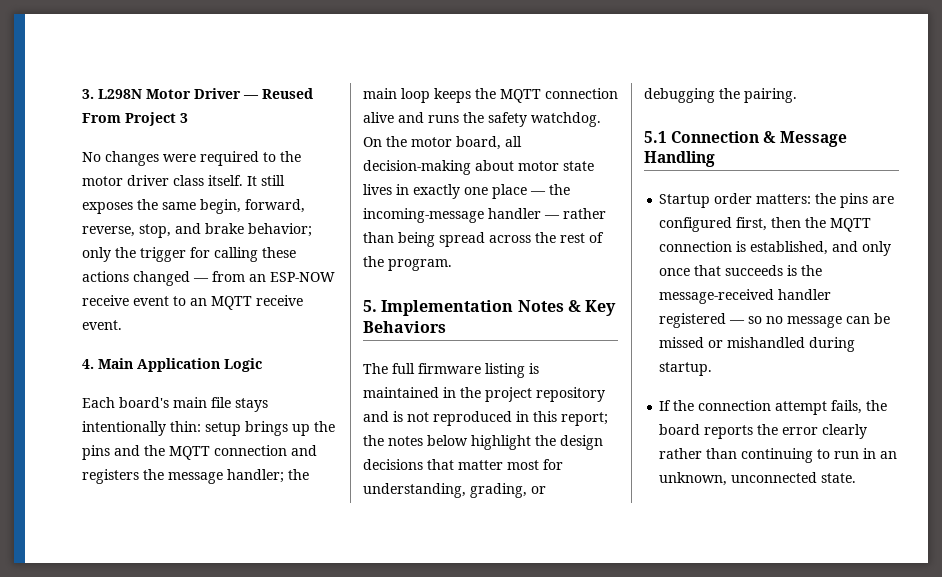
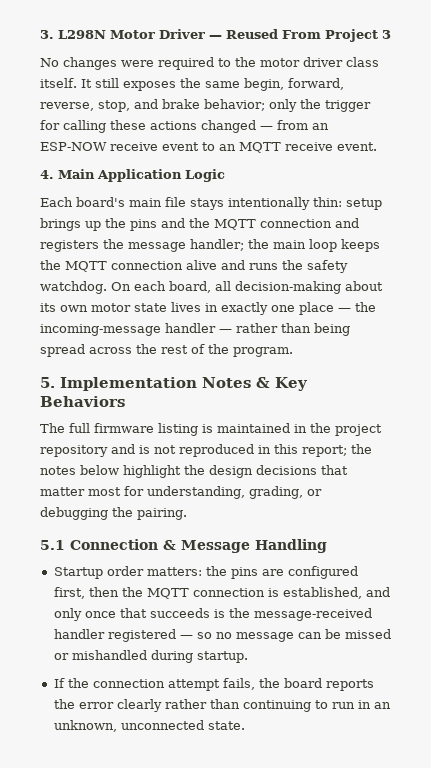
[386,136,452,147] the motor -> [134,281,166,291] each
(514, 165) none -> [40,303,88,312] its own

